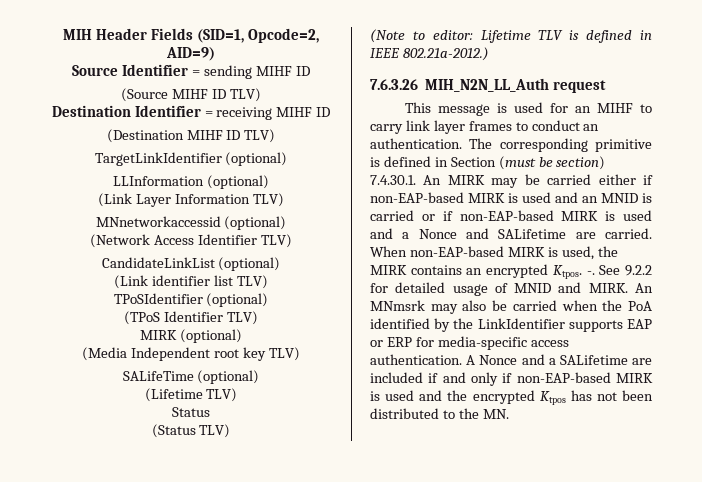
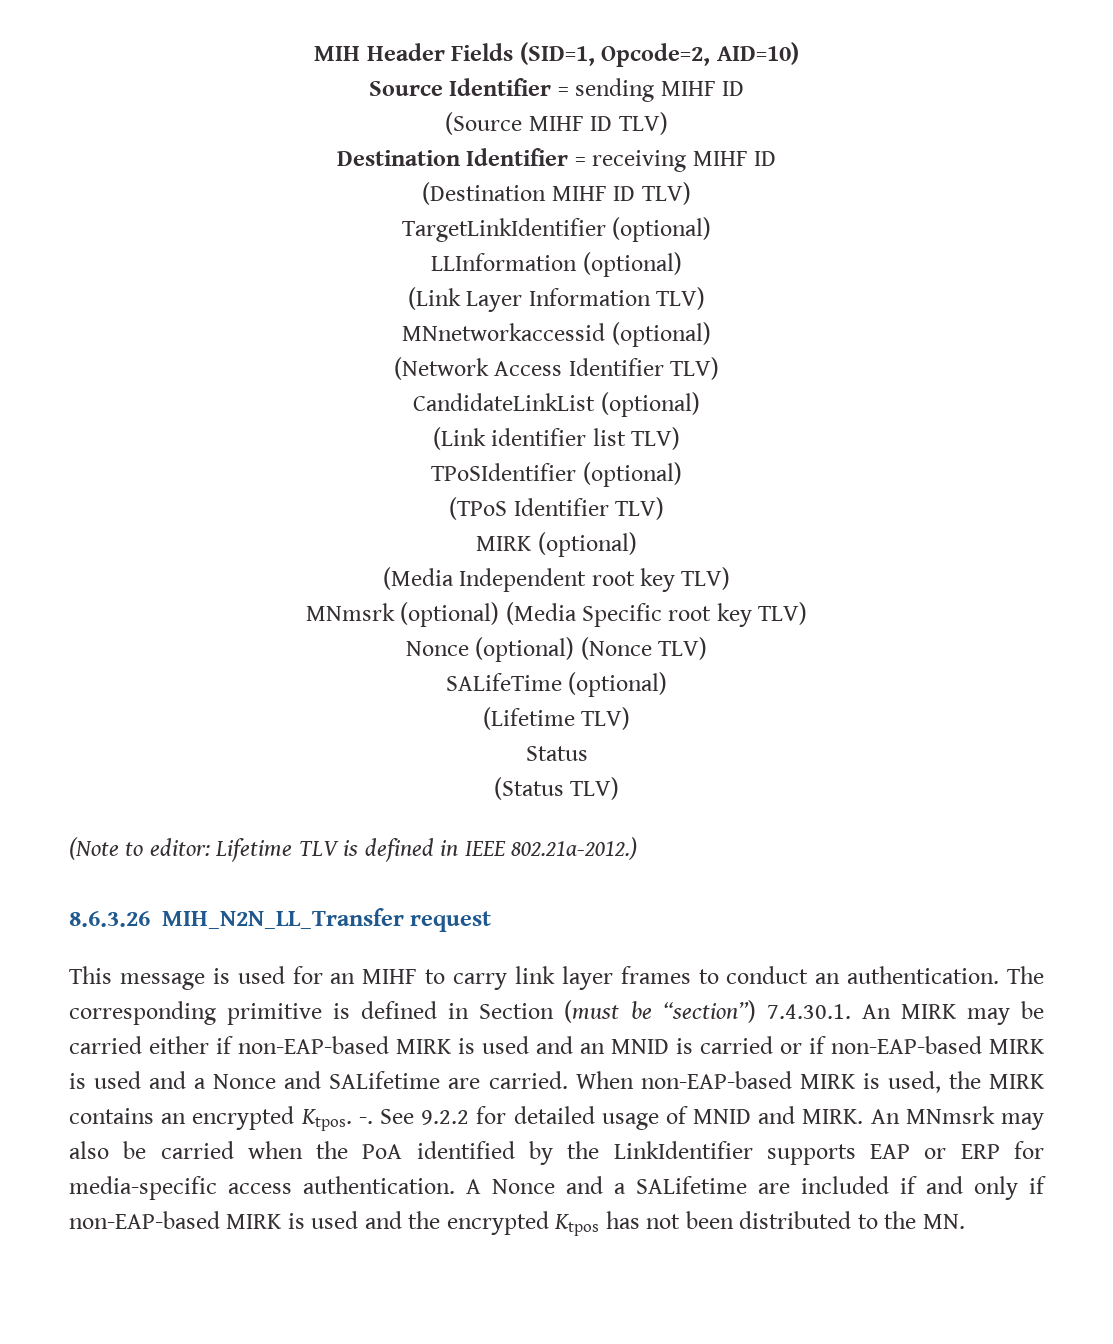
[166,47,215,61] AID=9) -> [716,42,799,65] AID=10)
(300, 354) none -> [305,602,808,627] [405,637,708,662] // MNmsrk (optional) (Media Specific root key TLV) // Nonce (optional) (Nonce TLV)
[370,78,550,92] 7.6.3.26 MIH_N2N_LL_Auth -> [69,908,404,929] 8.6.3.26 MIH_N2N_LL_Transfer
[556,156,606,170] section) -> [662,1000,756,1023] “section”)

